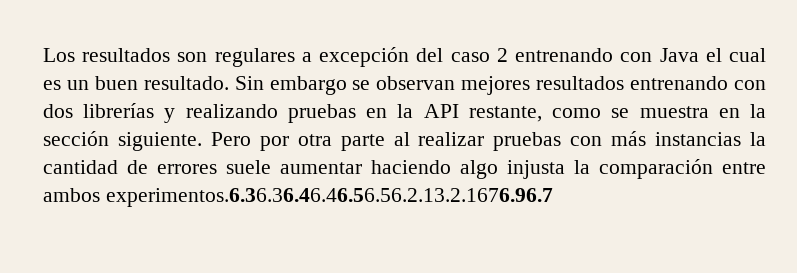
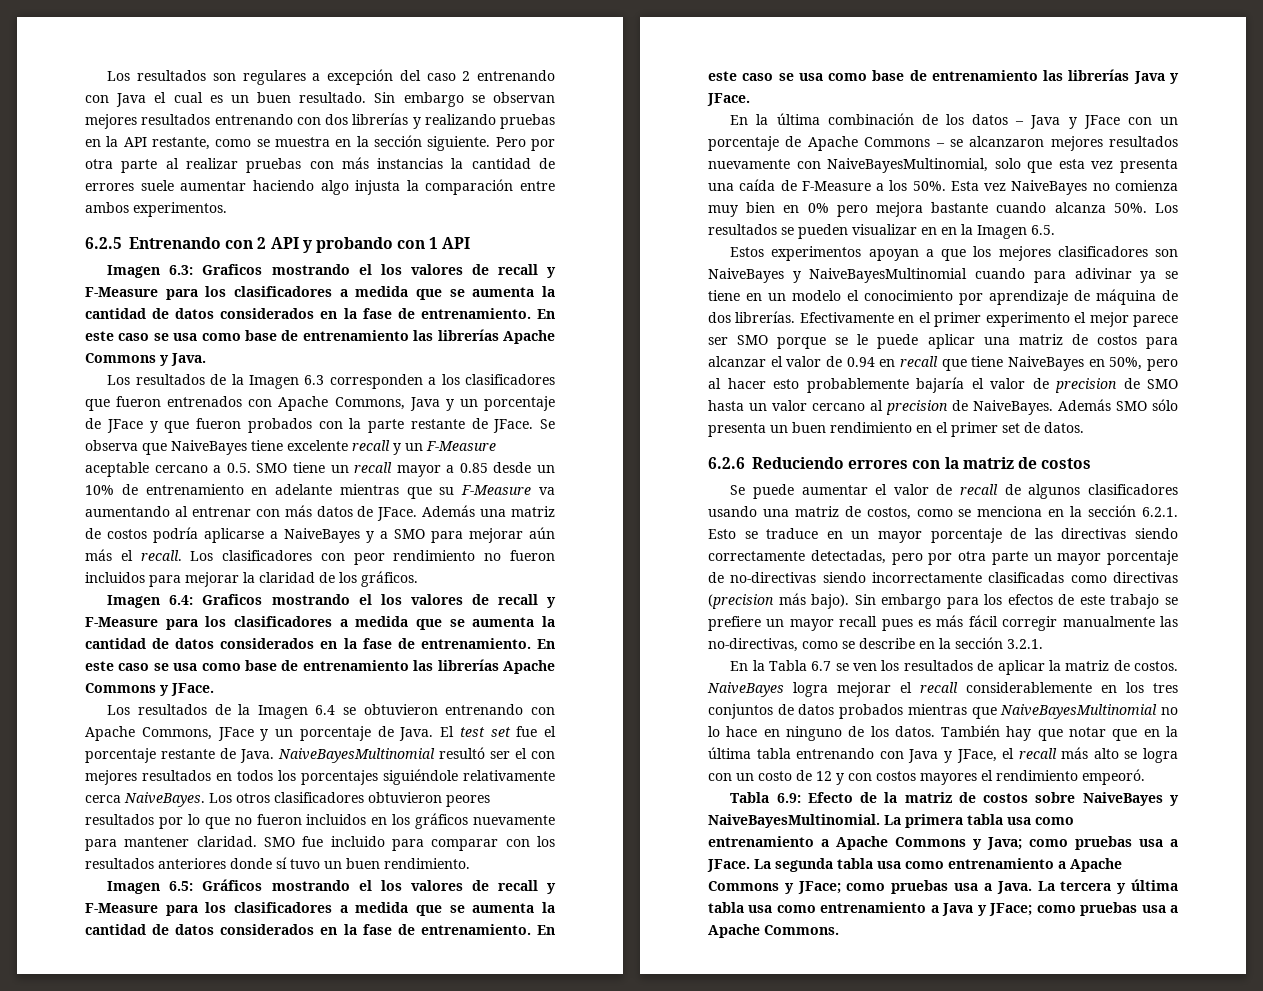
[105,188,553,207] experimentos.6.36.36.46.46.56.56.2.13.2.1676.96.7 -> [133,202,227,217] [85,237,471,253] [107,264,556,278] [85,286,555,300] [85,308,555,319] [85,329,555,344] [85,353,206,366] [107,374,555,389] [85,396,555,411] [85,418,555,433] [85,440,496,455] [85,462,555,477] [85,484,555,499] [85,505,555,521] [85,527,555,543] [85,549,555,565] [85,571,418,587] [107,594,556,608] [85,616,555,630] [85,638,555,649] [85,659,555,674] [85,683,214,696] [107,704,555,719] [85,726,556,741] [85,747,555,763] [85,769,555,785] [85,792,490,807] [85,813,555,829] [85,836,555,851] [85,857,470,869] [107,879,556,894] [85,902,555,916] [85,924,555,935] [708,69,1179,84] [707,93,750,106] [730,113,1178,129] [708,136,1178,151] [708,158,1178,173] [708,179,1178,195] [708,202,1178,217] [708,224,1055,239] [730,246,1178,261] [708,268,1178,283] [708,289,1178,305] [708,311,1178,327] [708,334,1178,349] [708,356,1178,371] [708,377,1178,393] [708,399,1178,415] [708,422,1084,437] [708,457,1092,469] [730,484,1178,499] [708,505,1178,520] [708,528,1178,543] [708,550,1178,565] [708,572,1178,583] [708,593,1178,609] [708,615,1178,631] [708,637,1043,652] [730,660,1178,675] [707,682,1178,697] [708,704,1178,719] [708,725,1178,741] [708,747,1178,763] [708,769,1145,785] [730,792,1179,806] [708,814,1074,828] [708,836,1178,850] [707,858,1122,872] [708,879,1178,894] [708,902,1178,916] [708,924,839,938] experimentos. // 6.2.5 Entrenando con 2 API y probando con 1 API // Imagen 6.3: Graficos mostrando el los valores de recall y F-Measure para los clasificadores a medida que se aumenta la cantidad de datos considerados en la fase de entrenamiento. En este caso se usa como base de entrenamiento las librerías Apache Commons y Java. // Los resultados de la Imagen 6.3 corresponden a los clasificadores que fueron entrenados con Apache Commons, Java y un porcentaje de JFace y que fueron probados con la parte restante de JFace. Se observa que NaiveBayes tiene excelente recall y un F-Measure aceptable cercano a 0.5. SMO tiene un recall mayor a 0.85 desde un 10% de entrenamiento en adelante mientras que su F-Measure va aumentando al entrenar con más datos de JFace. Además una matriz de costos podría aplicarse a NaiveBayes y a SMO para mejorar aún más el recall. Los clasificadores con peor rendimiento no fueron incluidos para mejorar la claridad de los gráficos. // Imagen 6.4: Graficos mostrando el los valores de recall y F-Measure para los clasificadores a medida que se aumenta la cantidad de datos considerados en la fase de entrenamiento. En este caso se usa como base de entrenamiento las librerías Apache Commons y JFace. // Los resultados de la Imagen 6.4 se obtuvieron entrenando con Apache Commons, JFace y un porcentaje de Java. El test set fue el porcentaje restante de Java. NaiveBayesMultinomial resultó ser el con mejores resultados en todos los porcentajes siguiéndole relativamente cerca NaiveBayes. Los otros clasificadores obtuvieron peores resultados por lo que no fueron incluidos en los gráficos nuevamente para mantener claridad. SMO fue incluido para comparar con los resultados anteriores donde sí tuvo un buen rendimiento. // Imagen 6.5: Gráficos mostrando el los valores de recall y F-Measure para los clasificadores a medida que se aumenta la cantidad de datos considerados en la fase de entrenamiento. En este caso se usa como base de entrenamiento las librerías Java y JFace. // En la última combinación de los datos – Java y JFace con un porcentaje de Apache Commons – se alcanzaron mejores resultados nuevamente con NaiveBayesMultinomial, solo que esta vez presenta una caída de F-Measure a los 50%. Esta vez NaiveBayes no comienza muy bien en 0% pero mejora bastante cuando alcanza 50%. Los resultados se pueden visualizar en en la Imagen 6.5. // Estos experimentos apoyan a que los mejores clasificadores son NaiveBayes y NaiveBayesMultinomial cuando para adivinar ya se tiene en un modelo el conocimiento por aprendizaje de máquina de dos librerías. Efectivamente en el primer experimento el mejor parece ser SMO porque se le puede aplicar una matriz de costos para alcanzar el valor de 0.94 en recall que tiene NaiveBayes en 50%, pero al hacer esto probablemente bajaría el valor de precision de SMO hasta un valor cercano al precision de NaiveBayes. Además SMO sólo presenta un buen rendimiento en el primer set de datos. // 6.2.6 Reduciendo errores con la matriz de costos // Se puede aumentar el valor de recall de algunos clasificadores usando una matriz de costos, como se menciona en la sección 6.2.1. Esto se traduce en un mayor porcentaje de las directivas siendo correctamente detectadas, pero por otra parte un mayor porcentaje de no-directivas siendo incorrectamente clasificadas como directivas (precision más bajo). Sin embargo para los efectos de este trabajo se prefiere un mayor recall pues es más fácil corregir manualmente las no-directivas, como se describe en la sección 3.2.1. // En la Tabla 6.7 se ven los resultados de aplicar la matriz de costos. NaiveBayes logra mejorar el recall considerablemente en los tres conjuntos de datos probados mientras que NaiveBayesMultinomial no lo hace en ninguno de los datos. También hay que notar que en la última tabla entrenando con Java y JFace, el recall más alto se logra con un costo de 12 y con costos mayores el rendimiento empeoró. // Tabla 6.9: Efecto de la matriz de costos sobre NaiveBayes y NaiveBayesMultinomial. La primera tabla usa como entrenamiento a Apache Commons y Java; como pruebas usa a JFace. La segunda tabla usa como entrenamiento a Apache Commons y JFace; como pruebas usa a Java. La tercera y última tabla usa como entrenamiento a Java y JFace; como pruebas usa a Apache Commons.

